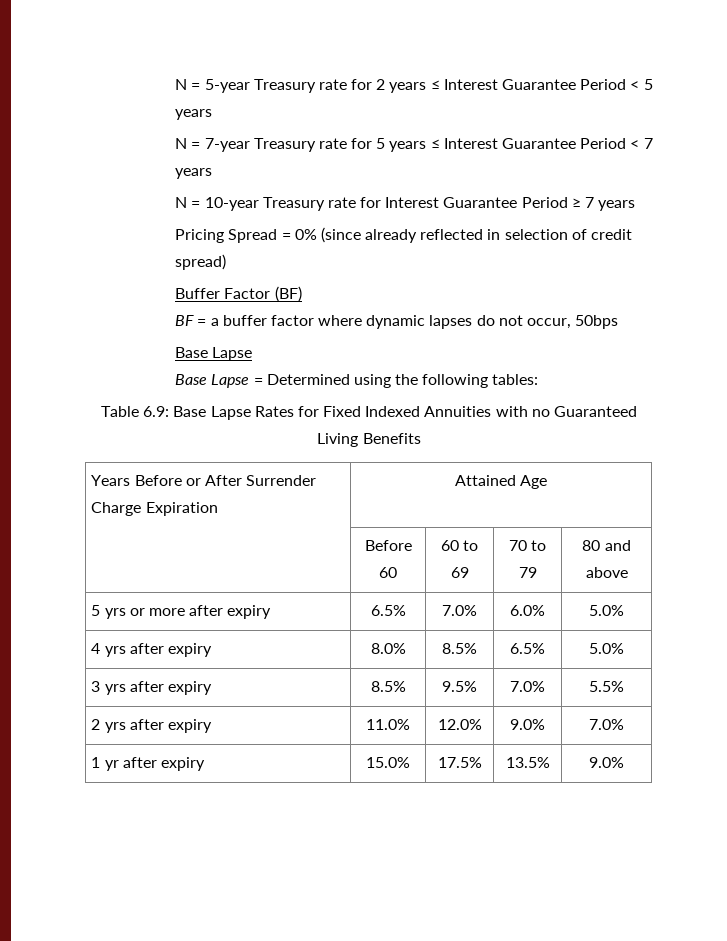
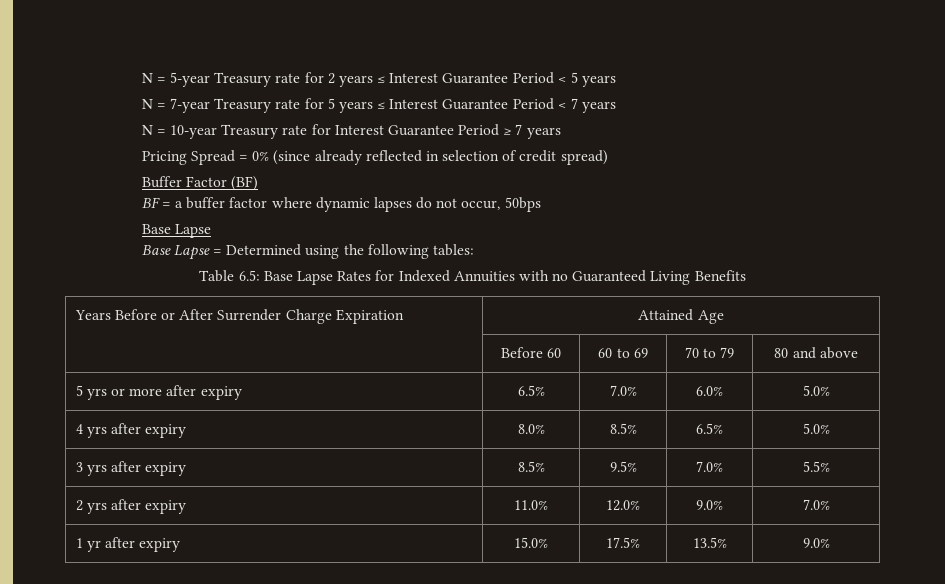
[143,406,170,417] 6.9: -> [238,270,260,281] 6.5:
[323,406,362,417] Fixed -> (395, 275) none

